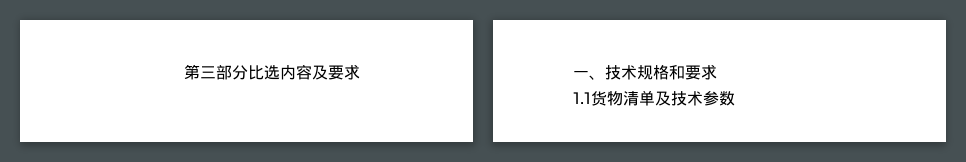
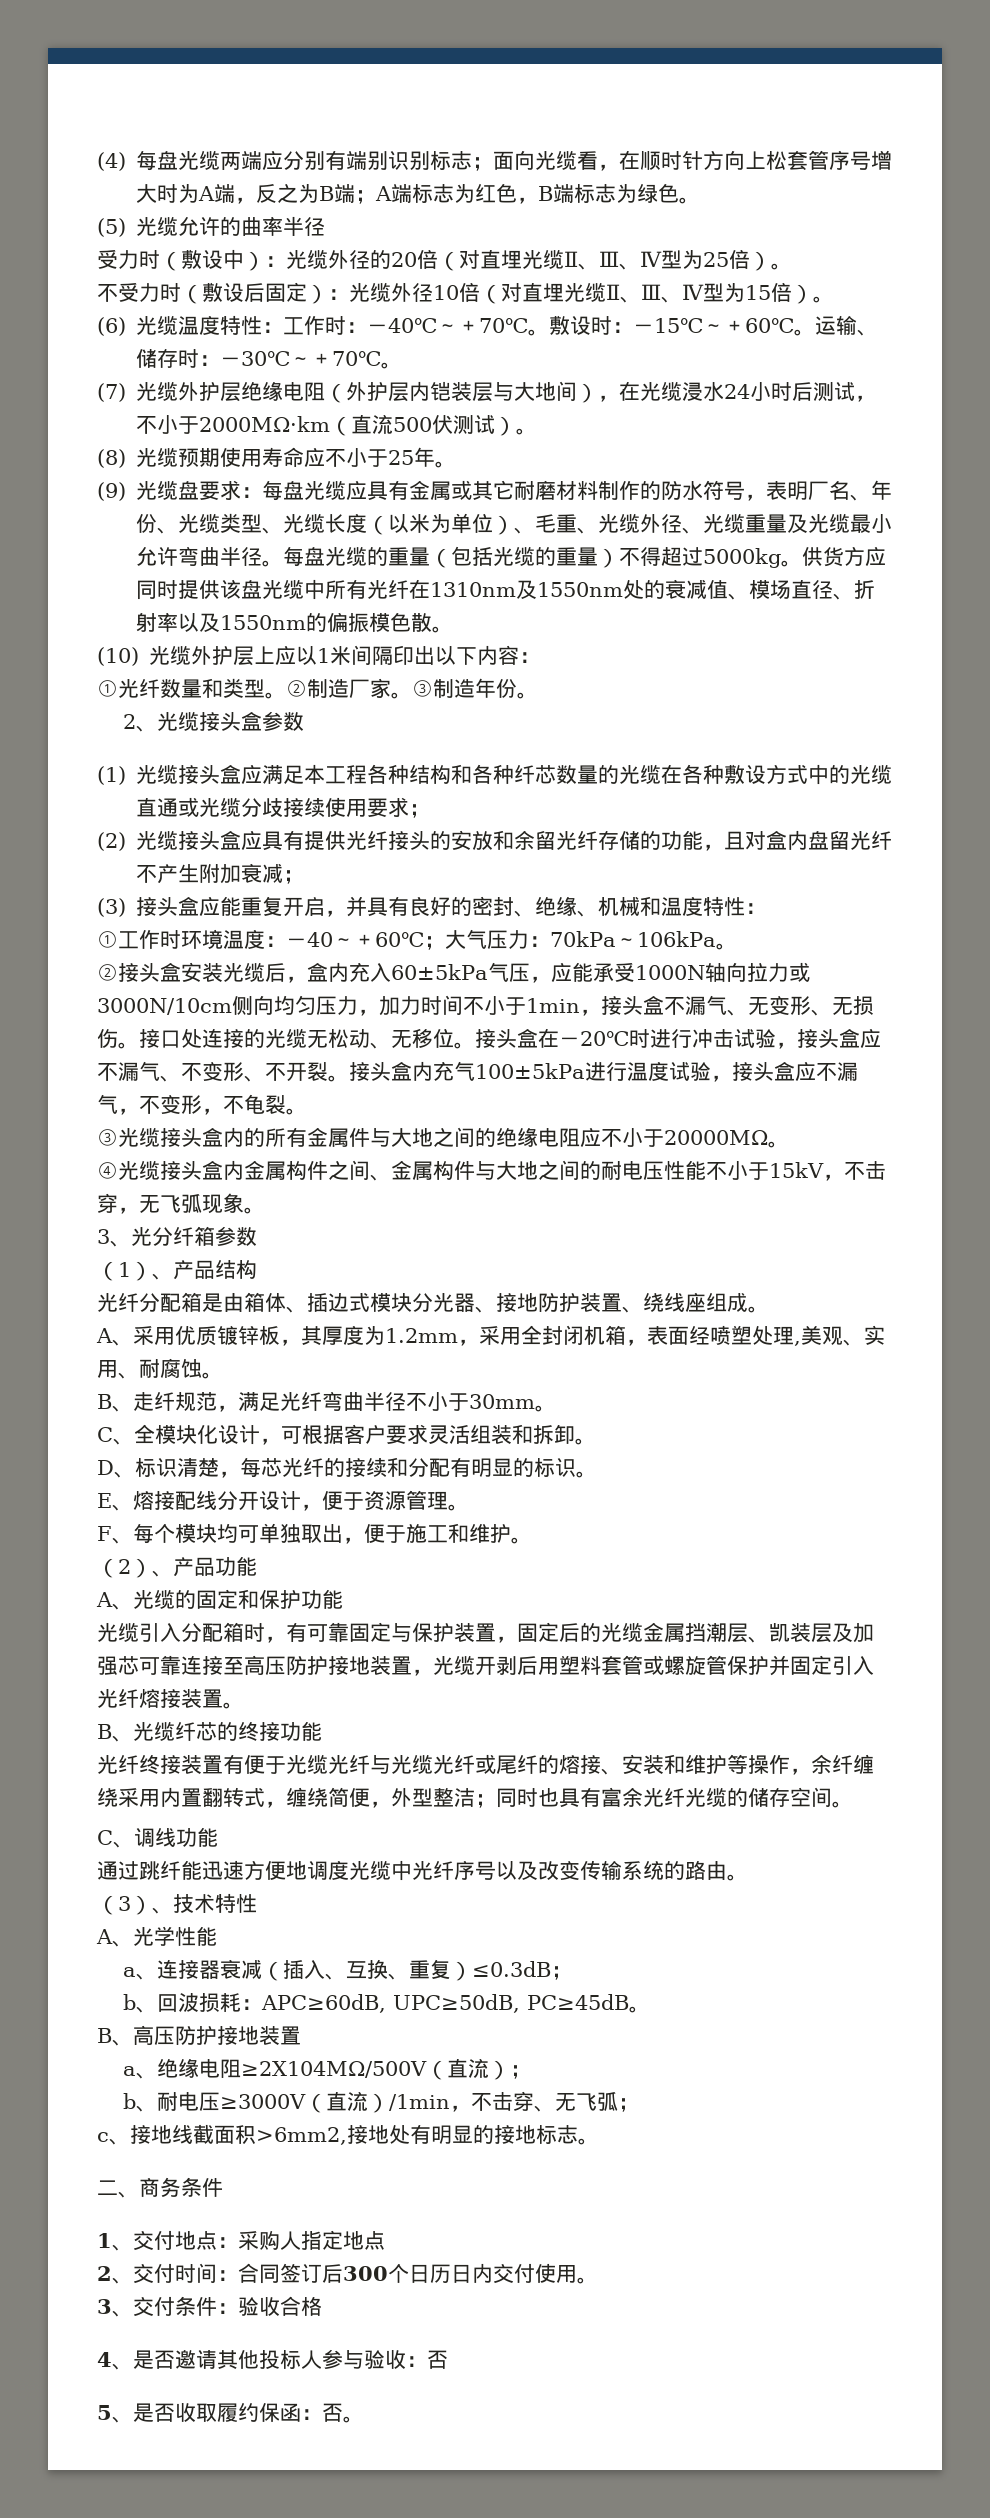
[184,64,360,80] [573,64,717,80] [573,90,735,106] 第三部分比选内容及要求 // 一、技术规格和要求 // 1.1货物清单及技术参数 -> [97,150,893,171] [136,183,701,204] [97,216,326,237] [97,249,792,271] [97,282,834,304] [97,315,879,336] [136,348,403,369] [97,381,877,403] [136,414,538,436] [97,447,457,468] [97,480,893,501] [136,513,893,535] [136,546,887,568] [136,579,876,600] [136,612,454,633] [97,645,541,666] [97,678,538,699] [123,711,305,732] [97,764,893,785] [136,797,431,818] [97,830,893,851] [136,863,305,884] [97,896,767,917] [97,929,737,950] [97,962,810,983] [97,995,874,1016] [97,1028,881,1049] [97,1061,858,1082] [97,1094,307,1115] [97,1127,789,1148] [97,1160,886,1181] [97,1193,265,1214] [97,1226,257,1247] [97,1260,257,1281] [97,1292,769,1313] [96,1325,885,1346] [97,1358,223,1379] [97,1391,556,1412] [97,1424,596,1445] [97,1457,597,1478] [97,1490,469,1511] [97,1523,532,1544] [97,1556,257,1578] [96,1589,343,1610] [97,1622,874,1643] [97,1655,874,1676] [97,1689,244,1709] [97,1721,322,1742] [97,1754,874,1775] [97,1787,853,1808] [97,1827,218,1848] [97,1860,748,1881] [97,1893,257,1915] [96,1926,217,1947] [123,1959,573,1981] [123,1993,651,2013] [97,2025,301,2046] [123,2058,532,2080] [123,2091,640,2113] [97,2124,599,2145] [97,2177,223,2198] [97,2230,385,2251] [97,2263,598,2284] [97,2296,322,2317] [97,2349,448,2370] [97,2403,364,2423] (4)每盘光缆两端应分别有端别识别标志；面向光缆看，在顺时针方向上松套管序号增大时为A端，反之为B端；A端标志为红色，B端标志为绿色。 // (5)光缆允许的曲率半径 // 受力时（敷设中）：光缆外径的20倍（对直埋光缆Ⅱ、Ⅲ、Ⅳ型为25倍）。 // 不受力时（敷设后固定）：光缆外径10倍（对直埋光缆Ⅱ、Ⅲ、Ⅳ型为15倍）。 // (6)光缆温度特性：工作时：－40℃～＋70℃。敷设时：－15℃～＋60℃。运输、储存时：－30℃～＋70℃。 // (7)光缆外护层绝缘电阻（外护层内铠装层与大地间），在光缆浸水24小时后测试，不小于2000MΩ·km（直流500伏测试）。 // (8)光缆预期使用寿命应不小于25年。 // (9)光缆盘要求：每盘光缆应具有金属或其它耐磨材料制作的防水符号，表明厂名、年份、光缆类型、光缆长度（以米为单位）、毛重、光缆外径、光缆重量及光缆最小允许弯曲半径。每盘光缆的重量（包括光缆的重量）不得超过5000kg。供货方应同时提供该盘光缆中所有光纤在1310nm及1550nm处的衰减值、模场直径、折射率以及1550nm的偏振模色散。 // (10)光缆外护层上应以1米间隔印出以下内容： // ①光纤数量和类型。②制造厂家。③制造年份。 // 2、光缆接头盒参数 // (1)光缆接头盒应满足本工程各种结构和各种纤芯数量的光缆在各种敷设方式中的光缆直通或光缆分歧接续使用要求； // (2)光缆接头盒应具有提供光纤接头的安放和余留光纤存储的功能，且对盒内盘留光纤不产生附加衰减； // (3)接头盒应能重复开启，并具有良好的密封、绝缘、机械和温度特性： // ①工作时环境温度：－40～＋60℃；大气压力：70kPa～106kPa。 // ②接头盒安装光缆后，盒内充入60±5kPa气压，应能承受1000N轴向拉力或3000N/10cm侧向均匀压力，加力时间不小于1min，接头盒不漏气、无变形、无损伤。接口处连接的光缆无松动、无移位。接头盒在－20℃时进行冲击试验，接头盒应不漏气、不变形、不开裂。接头盒内充气100±5kPa进行温度试验，接头盒应不漏气，不变形，不龟裂。 // ③光缆接头盒内的所有金属件与大地之间的绝缘电阻应不小于20000MΩ。 // ④光缆接头盒内金属构件之间、金属构件与大地之间的耐电压性能不小于15kV，不击穿，无飞弧现象。 // 3、光分纤箱参数 // （1）、产品结构 // 光纤分配箱是由箱体、插边式模块分光器、接地防护装置、绕线座组成。 // A、采用优质镀锌板，其厚度为1.2mm，采用全封闭机箱，表面经喷塑处理,美观、实用、耐腐蚀。 // B、走纤规范，满足光纤弯曲半径不小于30mm。 // C、全模块化设计，可根据客户要求灵活组装和拆卸。 // D、标识清楚，每芯光纤的接续和分配有明显的标识。 // E、熔接配线分开设计，便于资源管理。 // F、每个模块均可单独取出，便于施工和维护。 // （2）、产品功能 // A、光缆的固定和保护功能 // 光缆引入分配箱时，有可靠固定与保护装置，固定后的光缆金属挡潮层、凯装层及加强芯可靠连接至高压防护接地装置，光缆开剥后用塑料套管或螺旋管保护并固定引入光纤熔接装置。 // B、光缆纤芯的终接功能 // 光纤终接装置有便于光缆光纤与光缆光纤或尾纤的熔接、安装和维护等操作，余纤缠绕采用内置翻转式，缠绕简便，外型整洁；同时也具有富余光纤光缆的储存空间。 // C、调线功能 // 通过跳纤能迅速方便地调度光缆中光纤序号以及改变传输系统的路由。 // （3）、技术特性 // A、光学性能 // a、连接器衰减（插入、互换、重复）≤0.3dB； // b、回波损耗：APC≥60dB, UPC≥50dB, PC≥45dB。 // B、高压防护接地装置 // a、绝缘电阻≥2X104MΩ/500V（直流）； // b、耐电压≥3000V（直流）/1min，不击穿、无飞弧； // c、接地线截面积>6mm2,接地处有明显的接地标志。 // 二、商务条件 // 1、交付地点：采购人指定地点 // 2、交付时间：合同签订后300个日历日内交付使用。 // 3、交付条件：验收合格 // 4、是否邀请其他投标人参与验收：否 // 5、是否收取履约保函：否。

